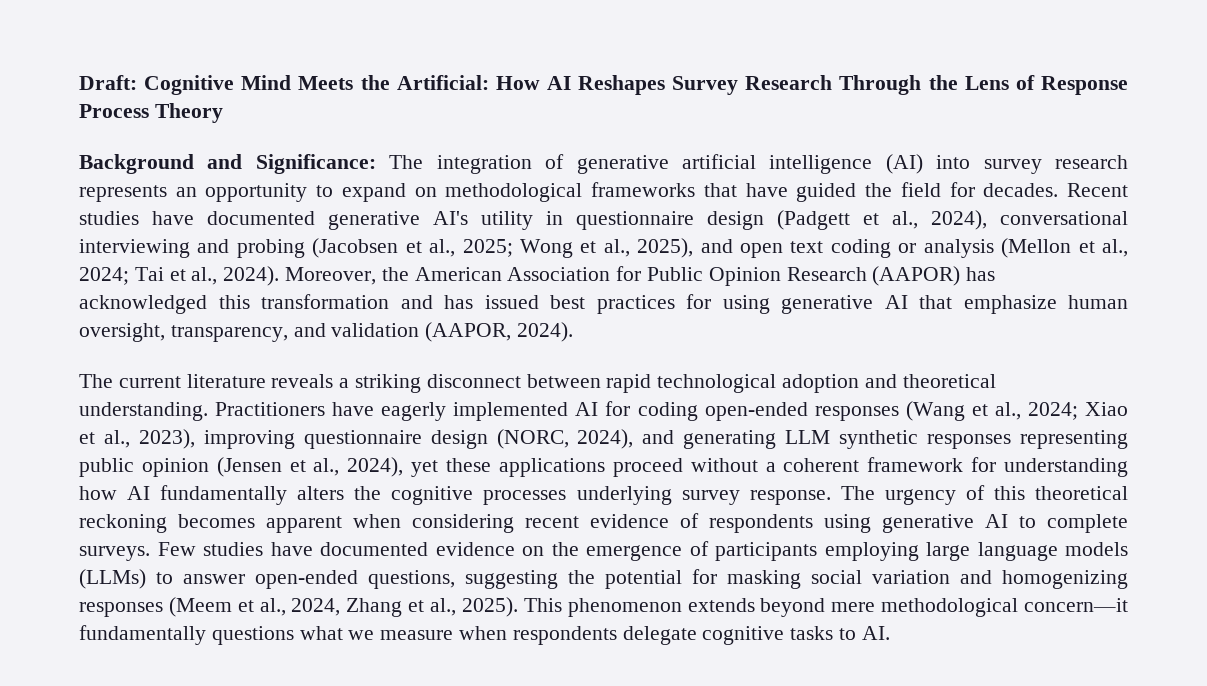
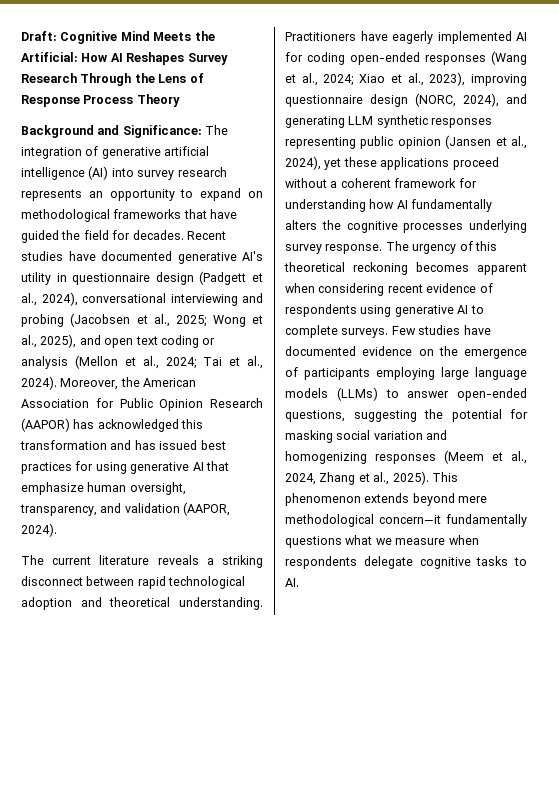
[216,457,282,477] (Jensen -> [445,135,492,149] (Jansen

